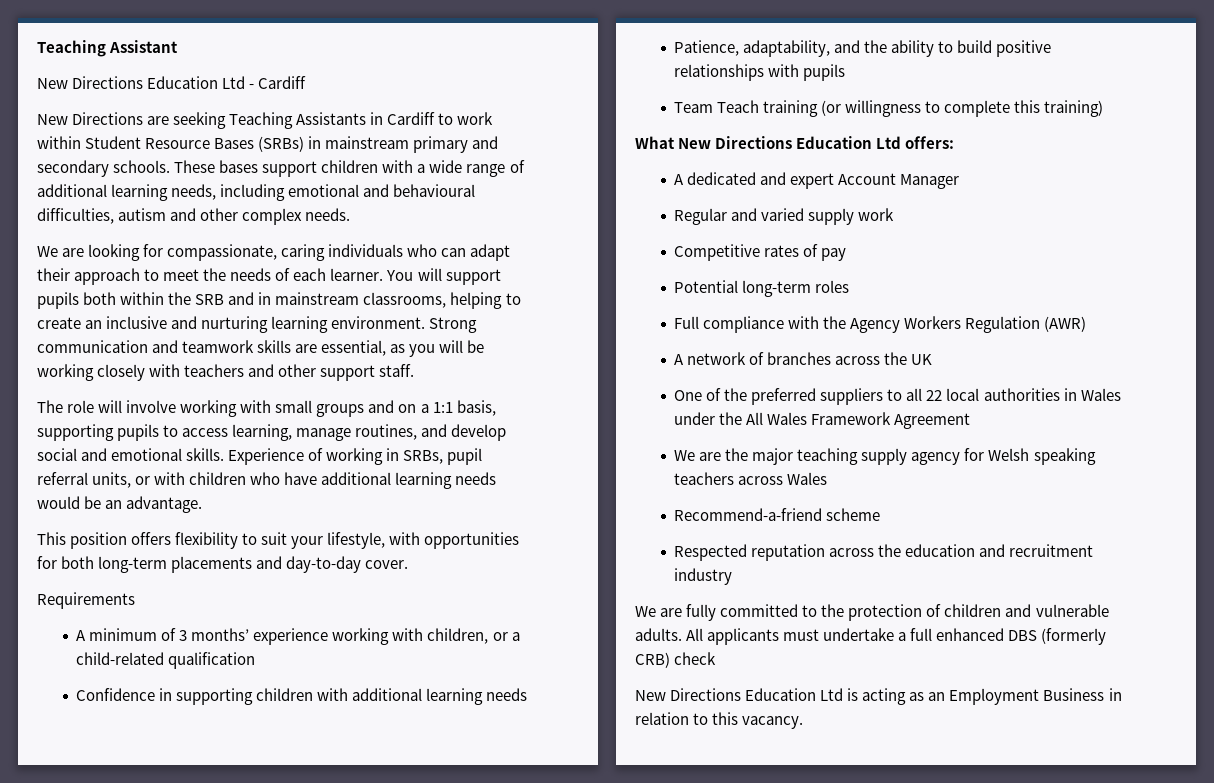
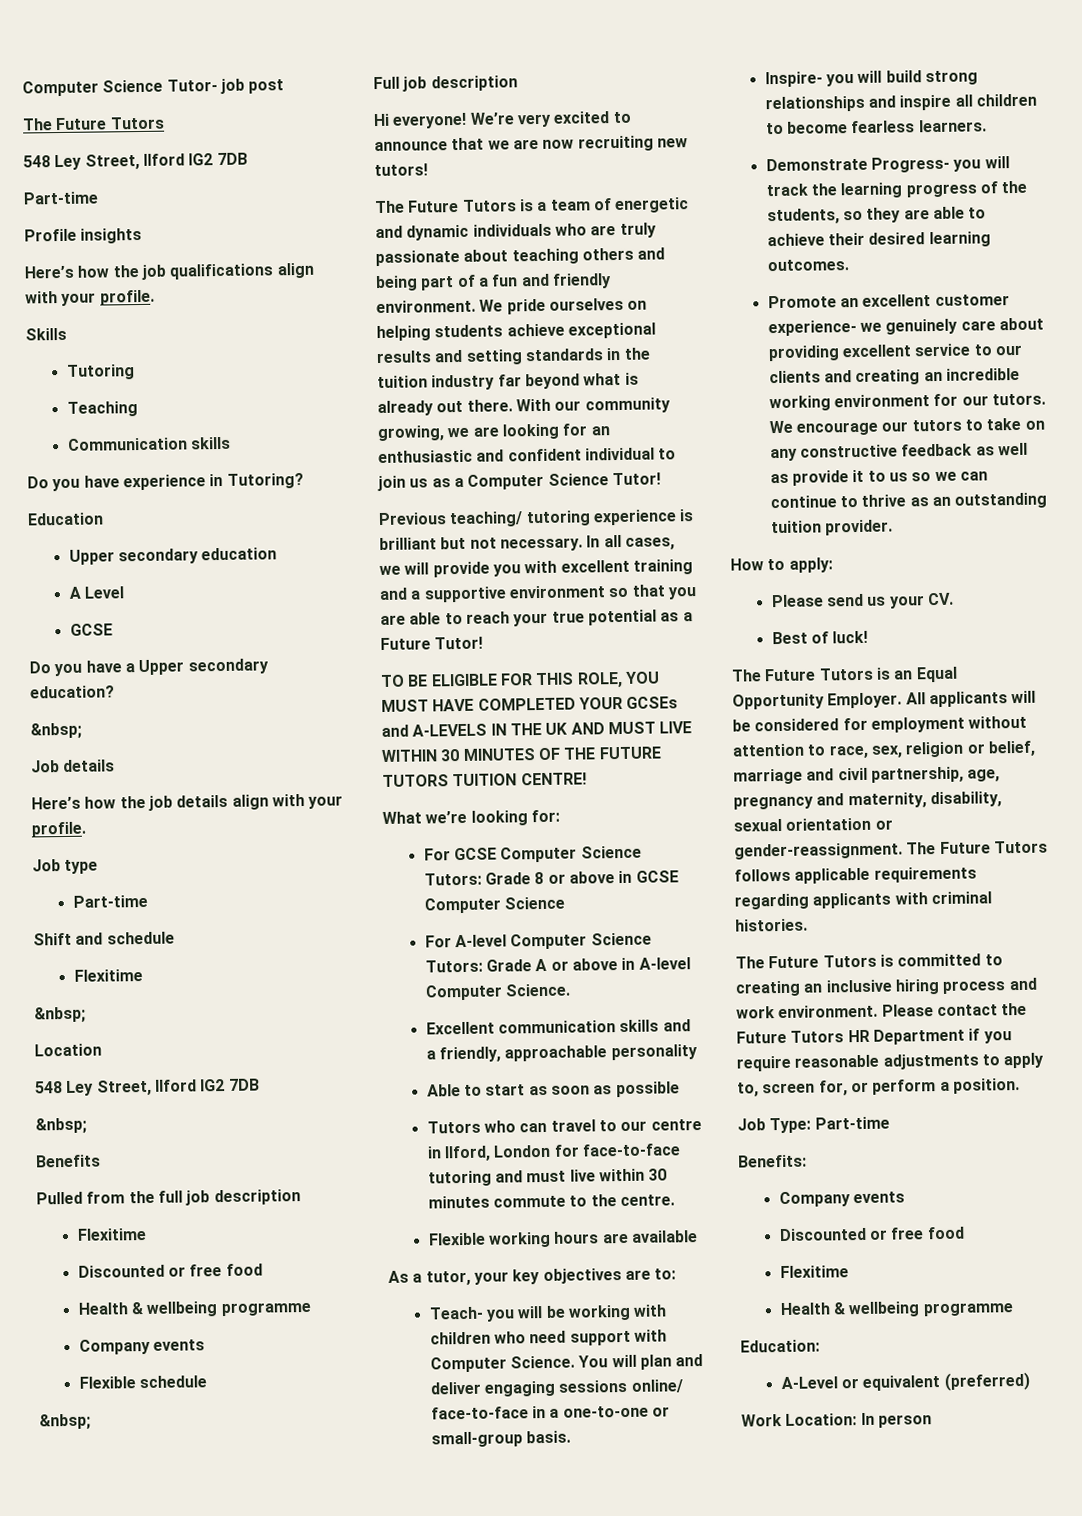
[37,40,179,57] [37,76,307,89] [37,112,494,129] [37,136,499,153] [37,160,525,177] [37,184,476,201] [37,208,351,225] [37,244,511,261] [37,268,501,285] [37,292,521,309] [37,316,478,333] [37,340,485,357] [37,364,415,381] [37,400,496,417] [37,424,507,441] [37,448,483,465] [37,472,497,489] [37,496,203,513] [37,532,520,549] [37,556,409,573] [37,592,135,609] [76,628,520,645] [76,652,256,669] [76,688,528,705] [674,40,1052,57] [674,64,846,81] [674,100,1104,117] [635,136,955,149] [674,172,960,189] [674,208,895,225] [674,244,847,261] [674,280,850,297] [674,316,1087,333] [674,352,933,365] [674,388,1121,405] [674,412,971,429] [674,448,1096,465] [674,472,828,485] [674,508,881,521] [674,544,1094,561] [674,568,733,585] [635,604,1109,621] [635,628,1107,645] [635,652,717,668] [635,688,1122,705] [635,712,804,729] Teaching Assistant // New Directions Education Ltd - Cardiff // New Directions are seeking Teaching Assistants in Cardiff to work within Student Resource Bases (SRBs) in mainstream primary and secondary schools. These bases support children with a wide range of additional learning needs, including emotional and behavioural difficulties, autism and other complex needs. // We are looking for compassionate, caring individuals who can adapt their approach to meet the needs of each learner. You will support pupils both within the SRB and in mainstream classrooms, helping to create an inclusive and nurturing learning environment. Strong communication and teamwork skills are essential, as you will be working closely with teachers and other support staff. // The role will involve working with small groups and on a 1:1 basis, supporting pupils to access learning, manage routines, and develop social and emotional skills. Experience of working in SRBs, pupil referral units, or with children who have additional learning needs would be an advantage. // This position offers flexibility to suit your lifestyle, with opportunities for both long-term placements and day-to-day cover. // Requirements // A minimum of 3 months’ experience working with children, or a child-related qualification // Confidence in supporting children with additional learning needs // Patience, adaptability, and the ability to build positive relationships with pupils // Team Teach training (or willingness to complete this training) // What New Directions Education Ltd offers: // A dedicated and expert Account Manager // Regular and varied supply work // Competitive rates of pay // Potential long-term roles // Full compliance with the Agency Workers Regulation (AWR) // A network of branches across the UK // One of the preferred suppliers to all 22 local authorities in Wales under the All Wales Framework Agreement // We are the major teaching supply agency for Welsh speaking teachers across Wales // Recommend-a-friend scheme // Respected reputation across the education and recruitment industry // We are fully committed to the protection of children and vulnerable adults. All applicants must undertake a full enhanced DBS (formerly CRB) check // New Directions Education Ltd is acting as an Employment Business in relation to this vacancy. -> [22,78,285,97] [22,116,165,131] [23,152,248,171] [23,191,98,205] [24,227,143,244] [24,262,314,280] [25,289,155,306] [25,327,67,341] [66,364,135,380] [66,401,138,417] [66,436,232,451] [27,472,304,492] [27,512,104,526] [68,547,278,565] [68,586,125,599] [69,623,113,636] [29,658,269,677] [30,685,115,699] [30,722,82,740] [30,759,116,773] [31,793,344,811] [31,821,86,838] [32,859,99,874] [72,894,148,908] [33,931,175,946] [73,969,143,982] [34,1006,86,1024] [34,1043,102,1057] [35,1078,260,1096] [35,1117,87,1135] [35,1154,101,1168] [36,1189,301,1206] [76,1228,147,1241] [77,1263,263,1278] [77,1301,311,1317] [78,1338,206,1355] [78,1375,208,1389] [39,1413,91,1431] [373,75,518,92] [373,111,632,129] [374,135,688,152] [374,163,428,177] [374,197,690,214] [375,222,657,241] [375,247,666,267] [375,273,612,292] [376,297,648,315] [376,322,656,342] [376,347,651,365] [377,372,639,391] [377,397,671,417] [377,423,610,442] [378,447,677,464] [377,472,661,492] [378,509,695,528] [379,534,675,552] [379,559,693,578] [379,584,697,603] [380,609,693,627] [380,636,484,651] [380,671,660,688] [381,696,679,713] [381,721,693,737] [381,746,662,762] [382,772,587,787] [382,809,560,826] [423,845,642,863] [423,870,679,886] [423,896,566,914] [424,932,652,950] [424,957,691,973] [424,983,571,1001] [425,1019,691,1035] [425,1044,698,1063] [426,1081,680,1098] [426,1119,702,1134] [426,1143,682,1162] [427,1168,668,1187] [427,1194,676,1209] [427,1230,699,1248] [388,1268,677,1286] [428,1304,668,1322] [429,1329,668,1346] [429,1354,704,1373] [429,1379,683,1397] [430,1405,671,1420] [430,1430,572,1448] [764,70,979,88] [764,93,1038,113] [765,119,987,135] [765,156,1010,173] [765,180,1028,199] [766,206,987,225] [766,231,991,248] [766,259,849,272] [767,294,1010,309] [767,317,1045,337] [767,343,1023,362] [768,367,1021,386] [768,393,1047,412] [768,417,1045,436] [769,442,1029,462] [769,469,988,486] [769,492,1048,509] [770,519,894,536] [730,557,833,573] [770,592,955,609] [771,630,869,645] [731,666,958,683] [732,690,1037,710] [732,715,1028,733] [732,740,1036,759] [733,766,1001,785] [733,791,1002,810] [733,817,893,832] [734,840,1048,860] [734,866,977,884] [734,891,992,910] [735,918,808,932] [735,953,1003,969] [735,977,1037,997] [736,1002,1028,1019] [736,1028,1012,1045] [736,1052,1045,1072] [737,1078,1020,1097] [737,1116,890,1134] [738,1154,807,1168] [778,1191,906,1208] [778,1226,965,1242] [779,1265,849,1279] [779,1301,1014,1318] [740,1339,820,1353] [780,1371,1030,1392] [741,1412,932,1428] Computer Science Tutor- job post // The Future Tutors // 548 Ley Street, Ilford IG2 7DB // Part-time // Profile insights // Here’s how the job qualifications align with your profile. // Skills // Tutoring // Teaching // Communication skills // Do you have experience in Tutoring? // Education // Upper secondary education // A Level // GCSE // Do you have a Upper secondary education? // &nbsp; // Job details // Here’s how the job details align with your profile. // Job type // Part-time // Shift and schedule // Flexitime // &nbsp; // Location // 548 Ley Street, Ilford IG2 7DB // &nbsp; // Benefits // Pulled from the full job description // Flexitime // Discounted or free food // Health & wellbeing programme // Company events // Flexible schedule // &nbsp; // Full job description // Hi everyone! We’re very excited to announce that we are now recruiting new tutors! // The Future Tutors is a team of energetic and dynamic individuals who are truly passionate about teaching others and being part of a fun and friendly environment. We pride ourselves on helping students achieve exceptional results and setting standards in the tuition industry far beyond what is already out there. With our community growing, we are looking for an enthusiastic and confident individual to join us as a Computer Science Tutor! // Previous teaching/ tutoring experience is brilliant but not necessary. In all cases, we will provide you with excellent training and a supportive environment so that you are able to reach your true potential as a Future Tutor! // TO BE ELIGIBLE FOR THIS ROLE, YOU MUST HAVE COMPLETED YOUR GCSEs and A-LEVELS IN THE UK AND MUST LIVE WITHIN 30 MINUTES OF THE FUTURE TUTORS TUITION CENTRE! // What we’re looking for: // For GCSE Computer Science Tutors: Grade 8 or above in GCSE Computer Science // For A-level Computer Science Tutors: Grade A or above in A-level Computer Science. // Excellent communication skills and a friendly, approachable personality // Able to start as soon as possible // Tutors who can travel to our centre in Ilford, London for face-to-face tutoring and must live within 30 minutes commute to the centre. // Flexible working hours are available // As a tutor, your key objectives are to: // Teach- you will be working with children who need support with Computer Science. You will plan and deliver engaging sessions online/ face-to-face in a one-to-one or small-group basis. // Inspire- you will build strong relationships and inspire all children to become fearless learners. // Demonstrate Progress- you will track the learning progress of the students, so they are able to achieve their desired learning outcomes. // Promote an excellent customer experience- we genuinely care about providing excellent service to our clients and creating an incredible working environment for our tutors. We encourage our tutors to take on any constructive feedback as well as provide it to us so we can continue to thrive as an outstanding tuition provider. // How to apply: // Please send us your CV. // Best of luck! // The Future Tutors is an Equal Opportunity Employer. All applicants will be considered for employment without attention to race, sex, religion or belief, marriage and civil partnership, age, pregnancy and maternity, disability, sexual orientation or gender-reassignment. The Future Tutors follows applicable requirements regarding applicants with criminal histories. // The Future Tutors is committed to creating an inclusive hiring process and work environment. Please contact the Future Tutors HR Department if you require reasonable adjustments to apply to, screen for, or perform a position. // Job Type: Part-time // Benefits: // Company events // Discounted or free food // Flexitime // Health & wellbeing programme // Education: // A-Level or equivalent (preferred) // Work Location: In person

